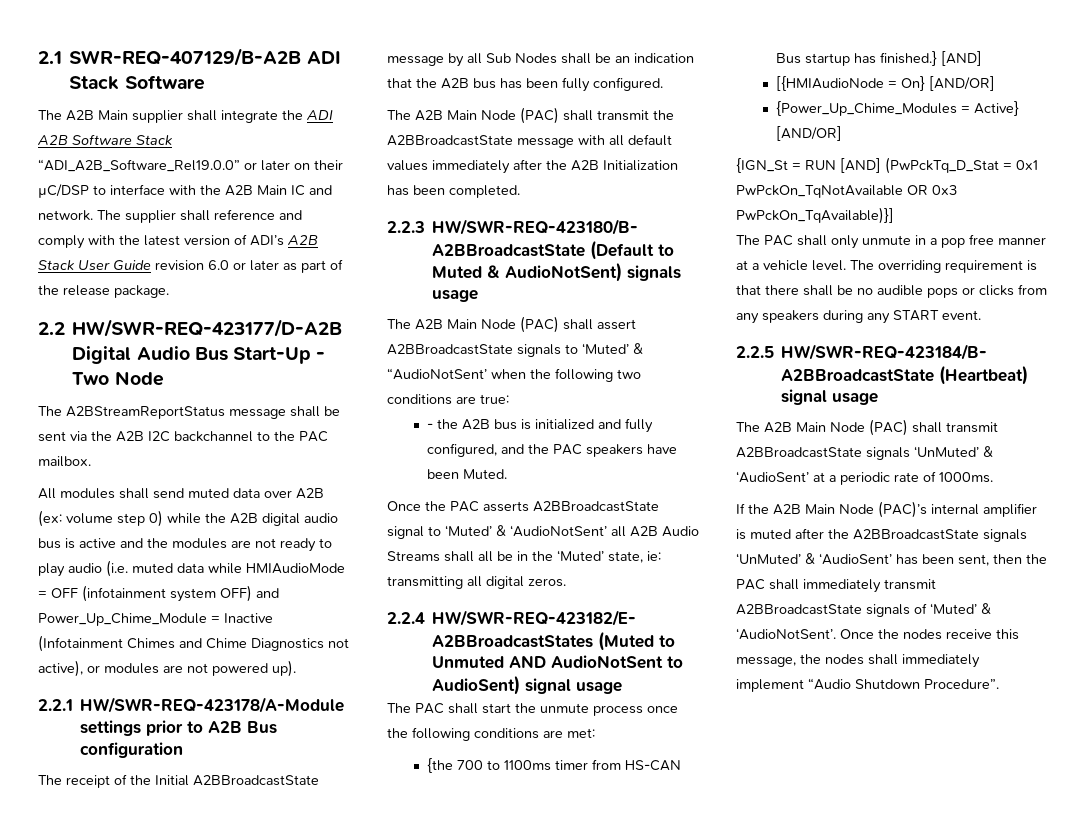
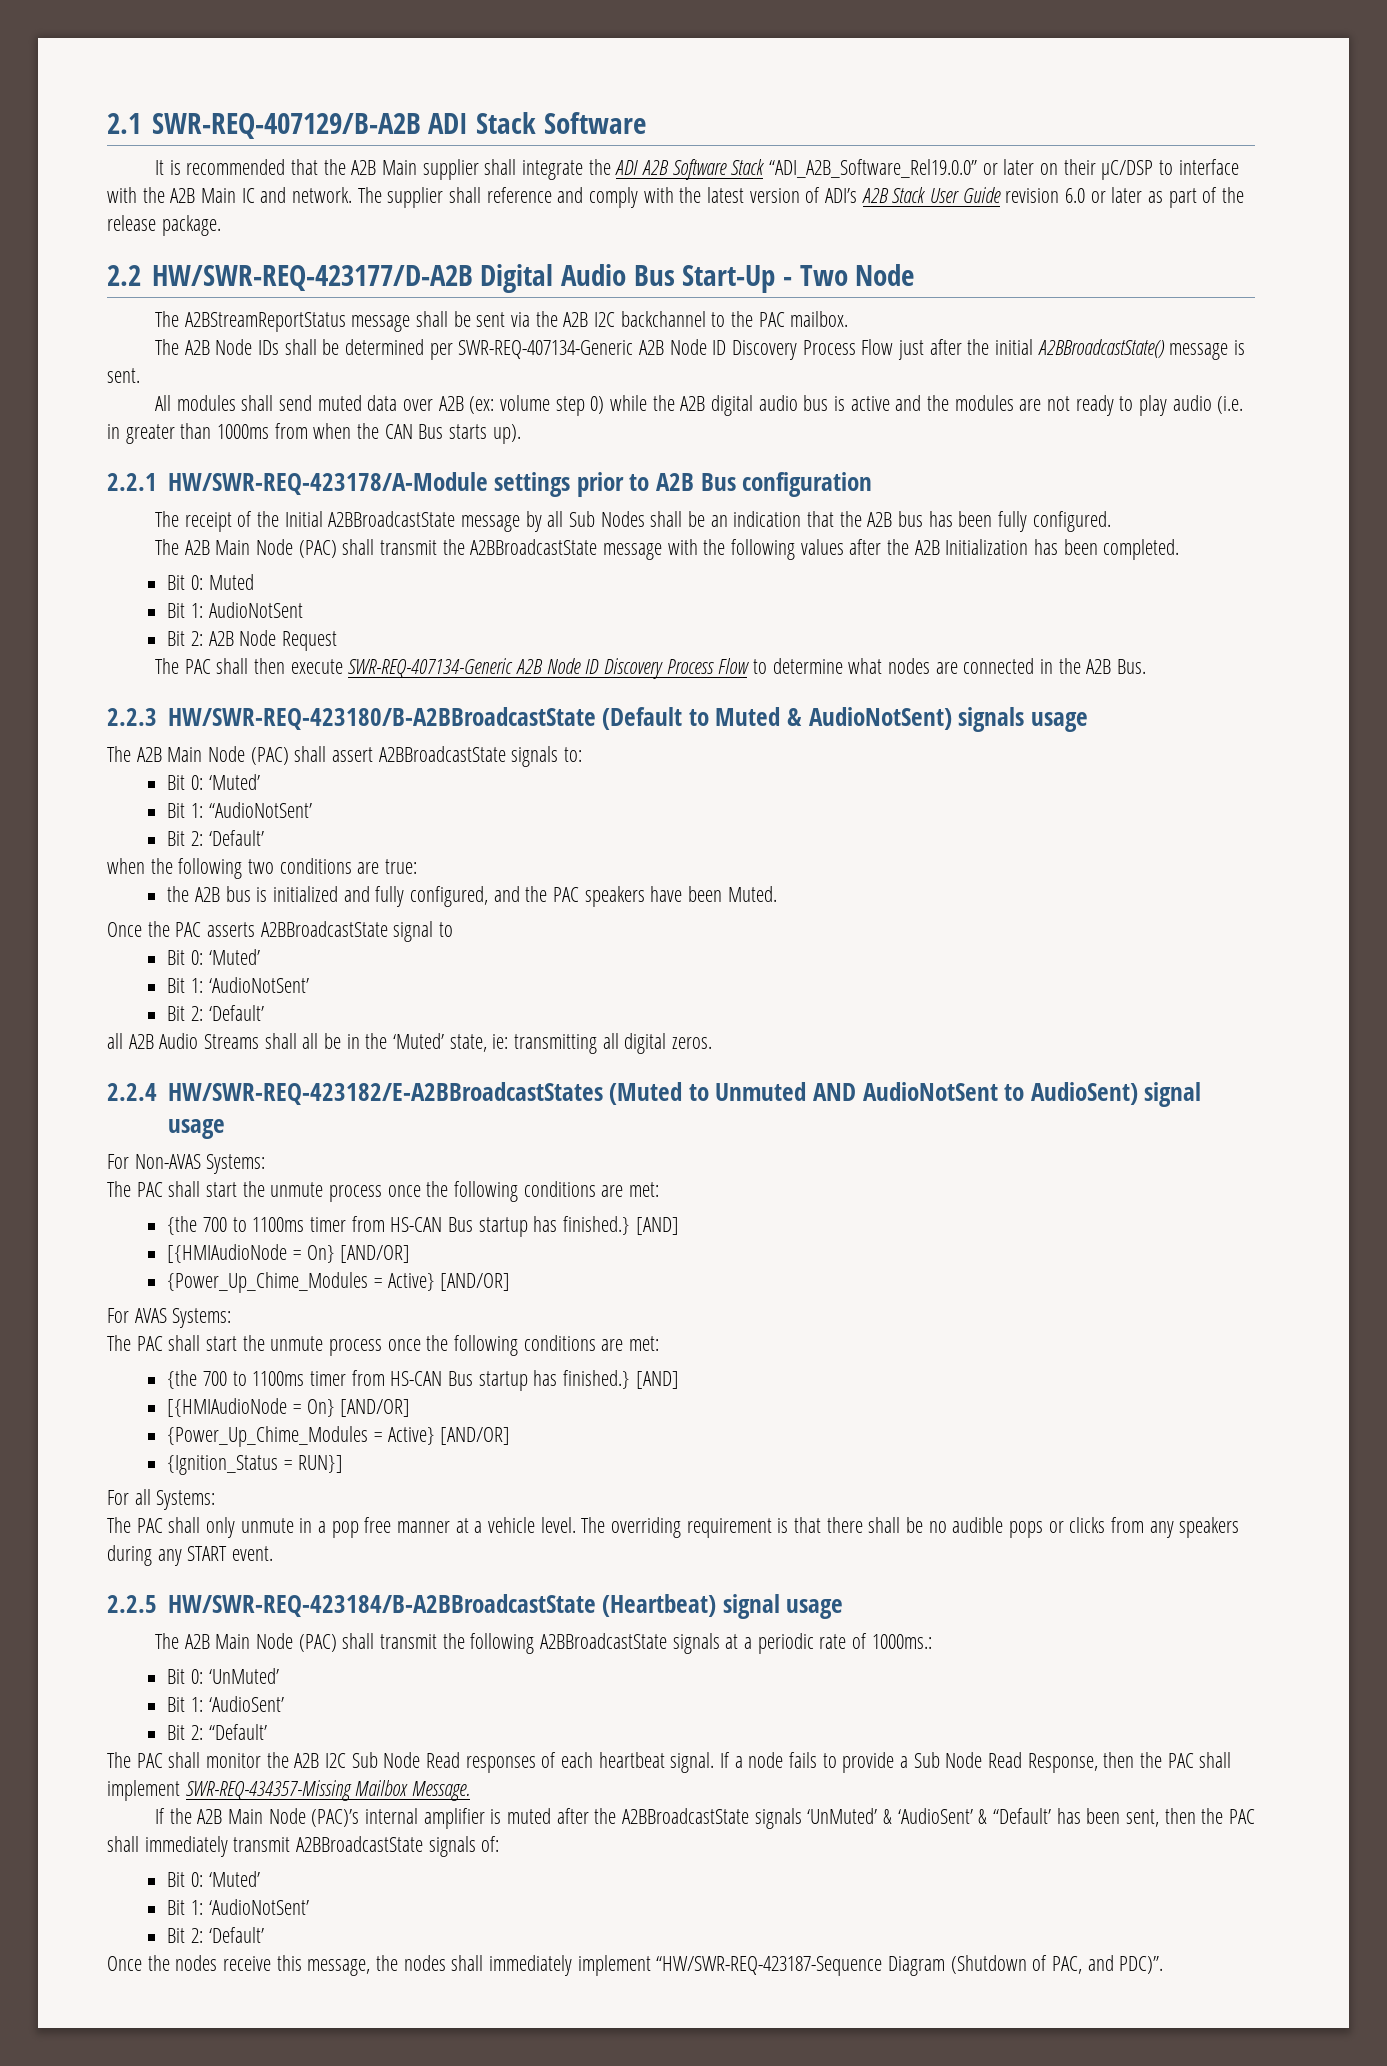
[38,110,62,120] The -> [154,159,346,175] It is recommended that the
(91, 461) none -> [154,339,1245,360] [107,368,140,383] // The A2B Node IDs shall be determined per SWR-REQ-407134-Generic A2B Node ID Discovery Process Flow just after the initial A2BBroadcastState() message is sent.
[132,563,345,574] [38,585,279,602] [38,613,273,626] [38,635,349,652] [38,660,268,677] muted data while HMIAudioMode = OFF (infotainment system OFF) and Power_Up_Chime_Module = Inactive (Infotainment Chimes and Chime Diagnostics not active), or modules are not powered -> [107,423,488,444] in greater than 1000ms from when the CAN Bus starts
[609,134,672,146] [387,160,510,174] all default values immediately -> [703,539,844,560] the following values
(520, 191) none -> [167,574,254,590] [167,602,303,618] [167,630,337,651] [154,658,1146,679] // Bit 0: Muted // Bit 1: AudioNotSent // Bit 2: A2B Node Request // The PAC shall then execute SWR-REQ-407134-Generic A2B Node ID Discovery Process Flow to determine what nodes are connected in the A2B Bus.
[565,343,643,354] to ‘Muted’ & -> [564,747,583,762] [167,774,260,790] [167,803,203,818] to: // Bit 0: ‘Muted’ // Bit 1:
(487, 374) none -> [167,830,264,846] // Bit 2: ‘Default’ //
[426,423,433,429] - -> (418, 866) none
[445,525,607,537] ‘Muted’ & ‘AudioNotSent’ -> [167,949,260,965] [167,977,309,993] [167,1005,264,1021] // Bit 0: ‘Muted’ // Bit 1: ‘AudioNotSent’ // Bit 2: ‘Default’ //
(623, 687) none -> [107,1154,266,1174] // For Non-AVAS Systems:
[736,157,1038,174] [736,185,957,198] [736,207,894,224] {IGN_St = RUN [AND] (PwPckTq_D_Stat = 0x1 PwPckOn_TqNotAvailable OR 0x3 PwPckOn_TqAvailable)}] -> [107,1308,232,1328] [107,1335,660,1356] [167,1370,679,1391] [167,1398,411,1417] [167,1426,511,1447] [167,1455,343,1475] [107,1489,216,1510] For AVAS Systems: // The PAC shall start the unmute process once the following conditions are met: // {the 700 to 1100ms timer from HS-CAN Bus startup has finished.} [AND] // [{HMIAudioNode = On} [AND/OR] // {Power_Up_Chime_Modules = Active} [AND/OR] // {Ignition_Status = RUN}] // For all Systems:
[736,446,993,460] [736,471,809,483] A2BBroadcastState signals ‘UnMuted’ & ‘AudioSent’ -> [442,1633,720,1654] the following A2BBroadcastState signals
[939,472,993,483] 1000ms. -> [871,1634,932,1649] [167,1668,279,1684] [167,1696,284,1712] [167,1724,267,1740] [107,1752,1232,1773] [107,1780,471,1801] 1000ms.: // Bit 0: ‘UnMuted’ // Bit 1: ‘AudioSent’ // Bit 2: “Default’ // The PAC shall monitor the A2B I2C Sub Node Read responses of each heartbeat signal. If a node fails to provide a Sub Node Read Response, then the PAC shall implement SWR-REQ-434357-Missing Mailbox Message.
(892, 559) none -> [978,1808,1051,1824] & “Default’
[914,603,991,614] [736,628,836,640] of ‘Muted’ & ‘AudioNotSent’. -> [481,1836,500,1852] [167,1871,260,1887] [167,1899,309,1915] [167,1927,264,1943] of: // Bit 0: ‘Muted’ // Bit 1: ‘AudioNotSent’ // Bit 2: ‘Default’ //
[808,678,999,690] “Audio Shutdown Procedure”. -> [656,1955,1164,1976] “HW/SWR-REQ-423187-Sequence Diagram (Shutdown of PAC, and PDC)”.

